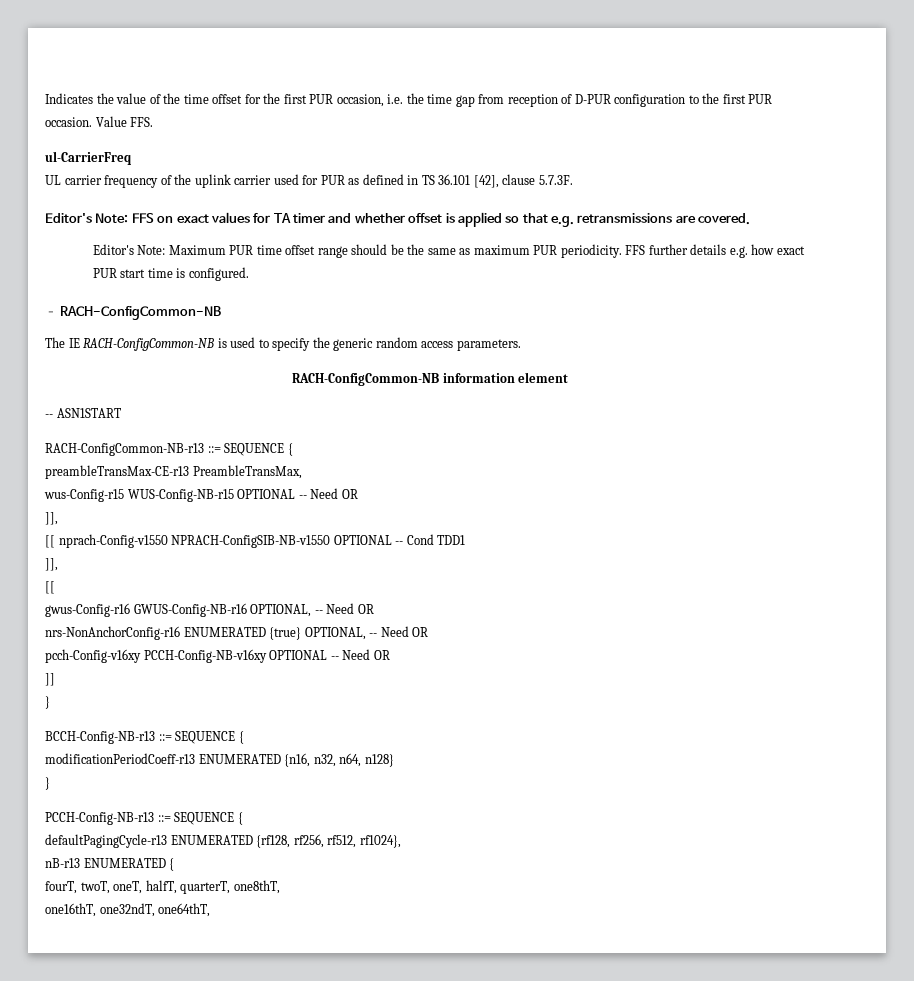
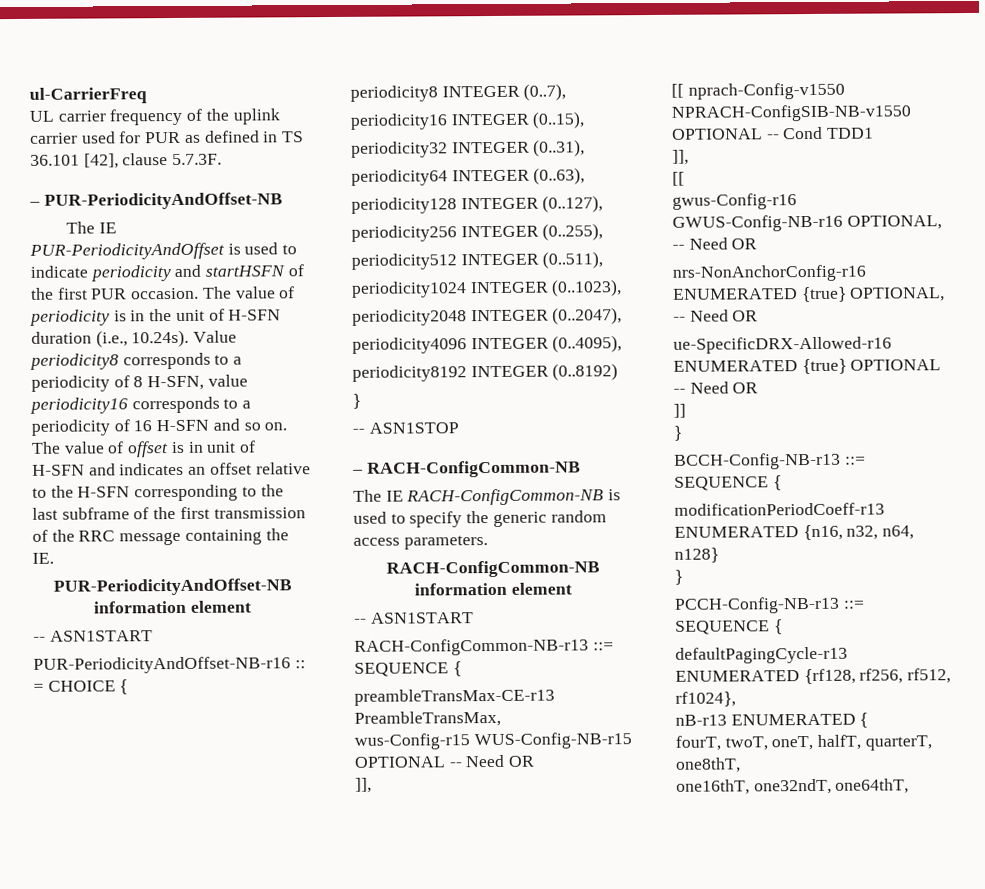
[45,93,773,107] [45,116,154,127] Indicates the value of the time offset for the first PUR occasion, i.e. the time gap from reception of D-PUR configuration to the first PUR occasion. Value FFS. // -> (29, 95) none
[45,212,751,227] [92,244,805,258] [92,267,249,281] Editor's Note: FFS on exact values for TA timer and whether offset is applied so that e.g. retransmissions are covered. // Editor's Note: Maximum PUR time offset range should be the same as maximum PUR periodicity. FFS further details e.g. how exact PUR start time is configured. -> [29,192,283,210] [66,221,118,234] [29,242,298,260] [30,264,304,282] [31,286,296,300] [29,308,282,326] [31,329,238,348] [29,352,243,370] [31,374,248,392] [29,396,252,414] [31,418,288,436] [31,440,257,458] [32,462,311,476] [32,484,284,502] [32,506,306,520] [32,528,289,546] [32,552,54,564] [52,578,292,596] [93,600,252,614] [33,630,153,642] [33,656,306,674] [33,679,129,695] [350,83,567,102] [350,111,586,130] [351,139,586,158] [351,167,586,186] [351,195,604,214] [351,223,604,242] [351,251,604,270] [351,279,623,298] [352,307,623,326] [352,335,623,354] [352,363,619,382] [352,393,361,409] [352,422,459,434] – PUR-PeriodicityAndOffset-NB // The IE PUR-PeriodicityAndOffset is used to indicate periodicity and startHSFN of the first PUR occasion. The value of periodicity is in the unit of H-SFN duration (i.e., 10.24s). Value periodicity8 corresponds to a periodicity of 8 H-SFN, value periodicity16 corresponds to a periodicity of 16 H-SFN and so on. The value of offset is in unit of H-SFN and indicates an offset relative to the H-SFN corresponding to the last subframe of the first transmission of the RRC message containing the IE. // PUR-PeriodicityAndOffset-NB information element // -- ASN1START // PUR-PeriodicityAndOffset-NB-r16 :: = CHOICE { // periodicity8 INTEGER (0..7), // periodicity16 INTEGER (0..15), // periodicity32 INTEGER (0..31), // periodicity64 INTEGER (0..63), // periodicity128 INTEGER (0..127), // periodicity256 INTEGER (0..255), // periodicity512 INTEGER (0..511), // periodicity1024 INTEGER (0..1023), // periodicity2048 INTEGER (0..2047), // periodicity4096 INTEGER (0..4095), // periodicity8192 INTEGER (0..8192) // } // -- ASN1STOP
[45,649,267,663] pcch-Config-v16xy PCCH-Config-NB-v16xy -> [673,336,892,354] [673,358,847,375] ue-SpecificDRX-Allowed-r16 ENUMERATED {true}

